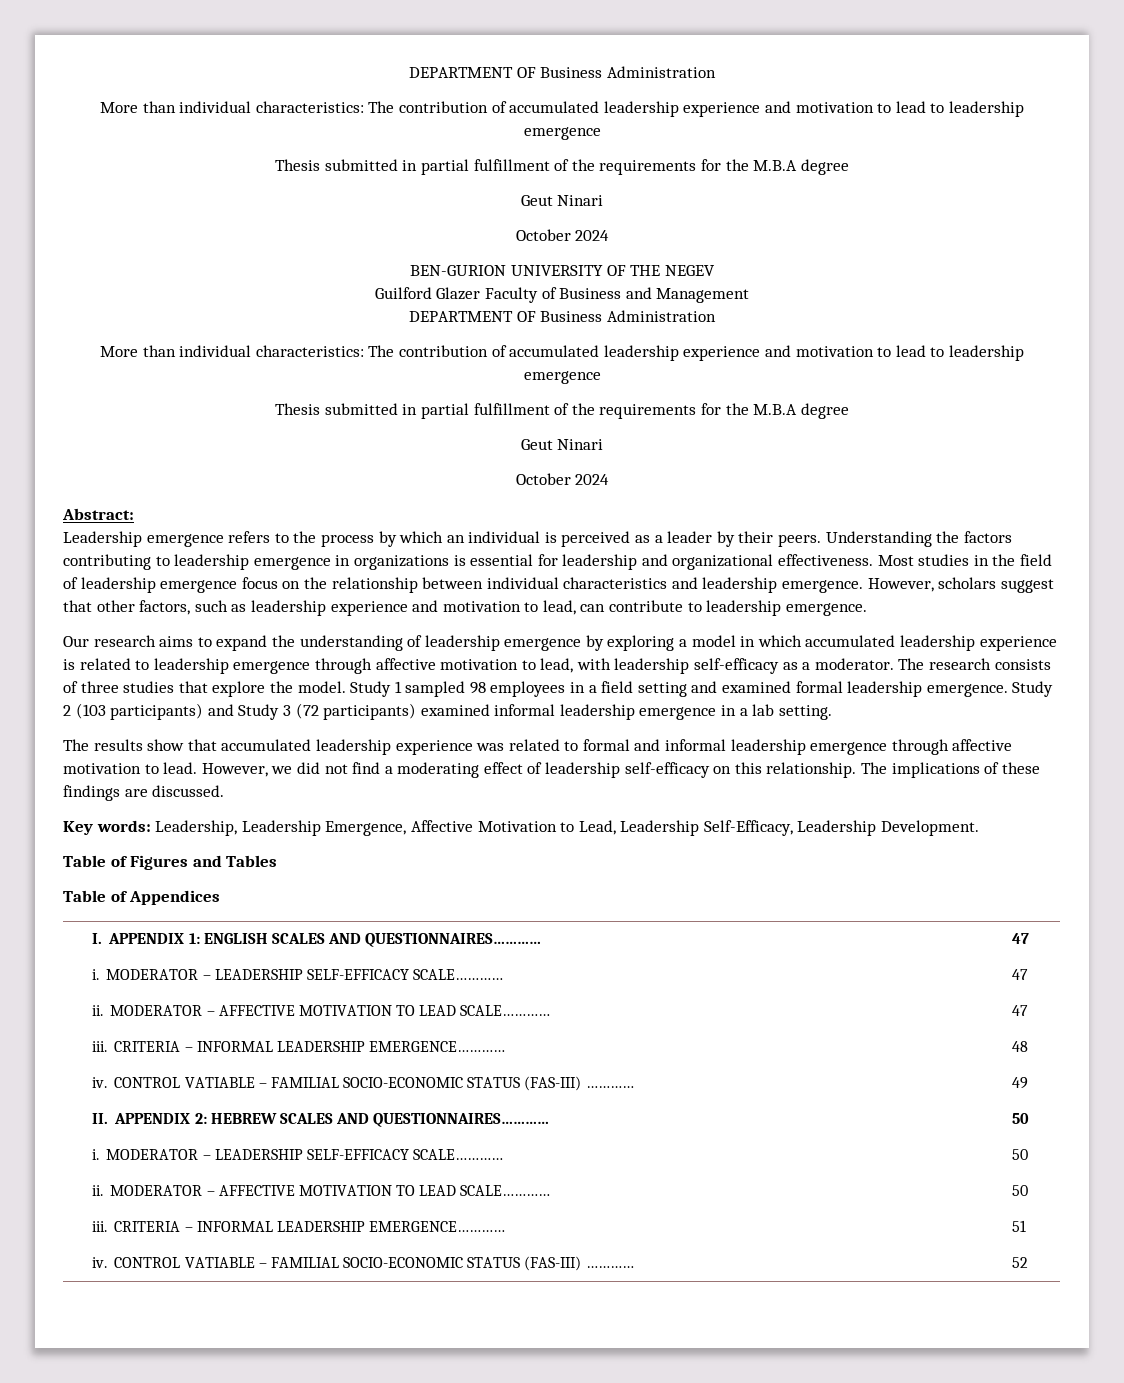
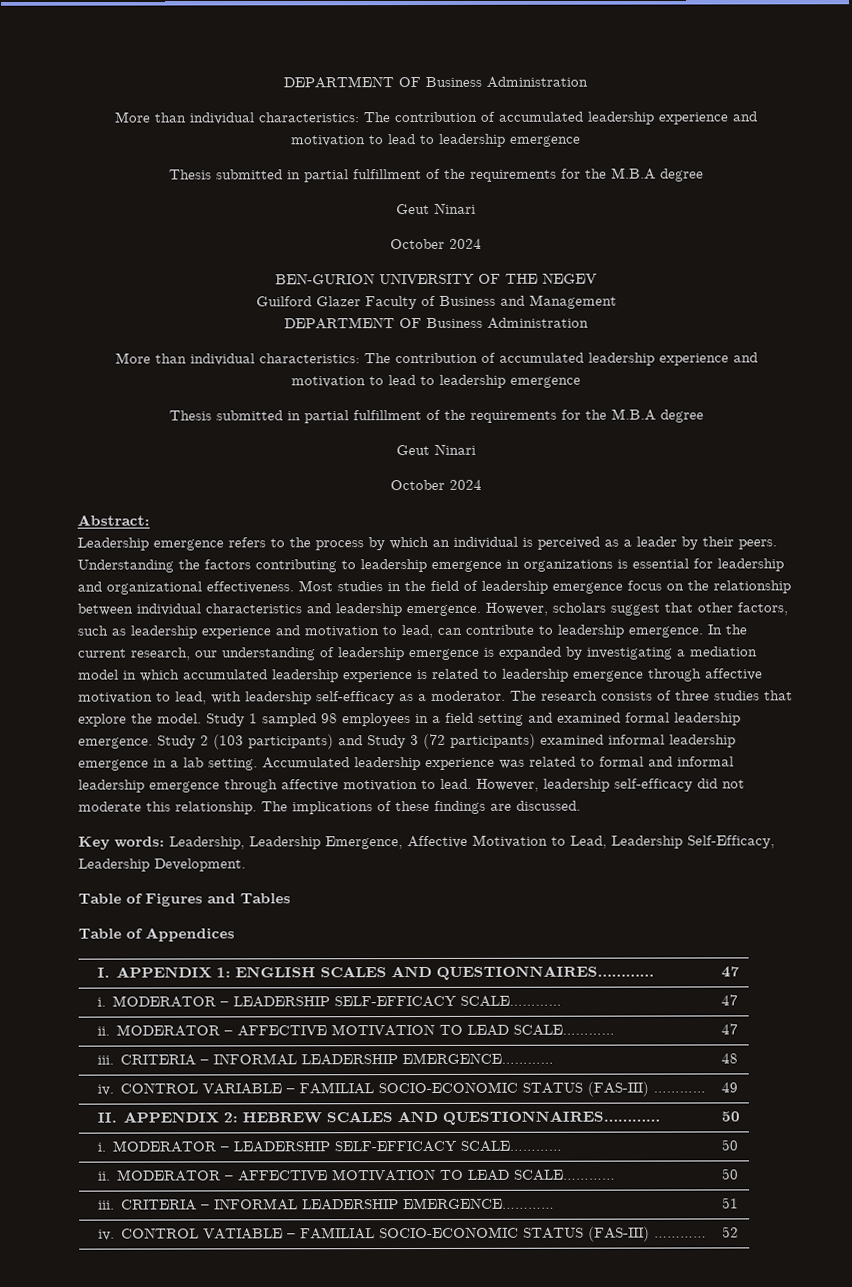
[63,635,688,651] // Our research aims to expand the understanding of leadership emergence by exploring a -> [707,624,747,635] [78,646,758,661] In the current research, our understanding of leadership emergence is expanded by investigating a mediation
[63,739,312,751] // The results show that accumulated -> [262,757,350,769] Accumulated
[271,762,732,778] we did not find a moderating effect of leadership self-efficacy on -> [543,778,745,792] [78,801,142,812] leadership self-efficacy did not moderate
[184,1077,255,1088] VATIABLE -> [202,1083,283,1095] VARIABLE

